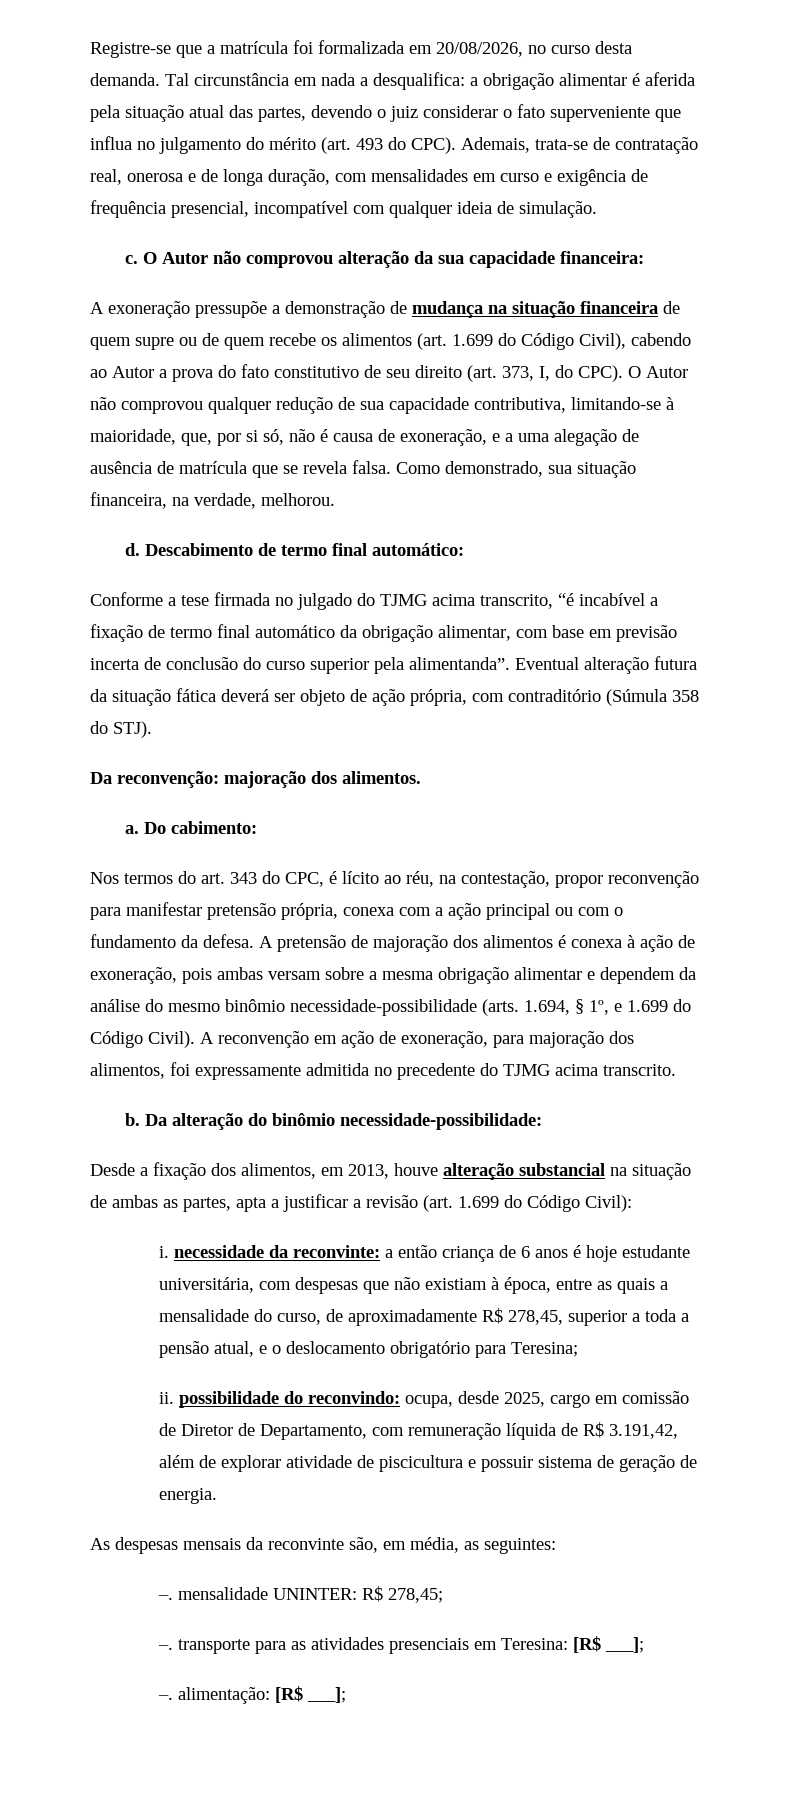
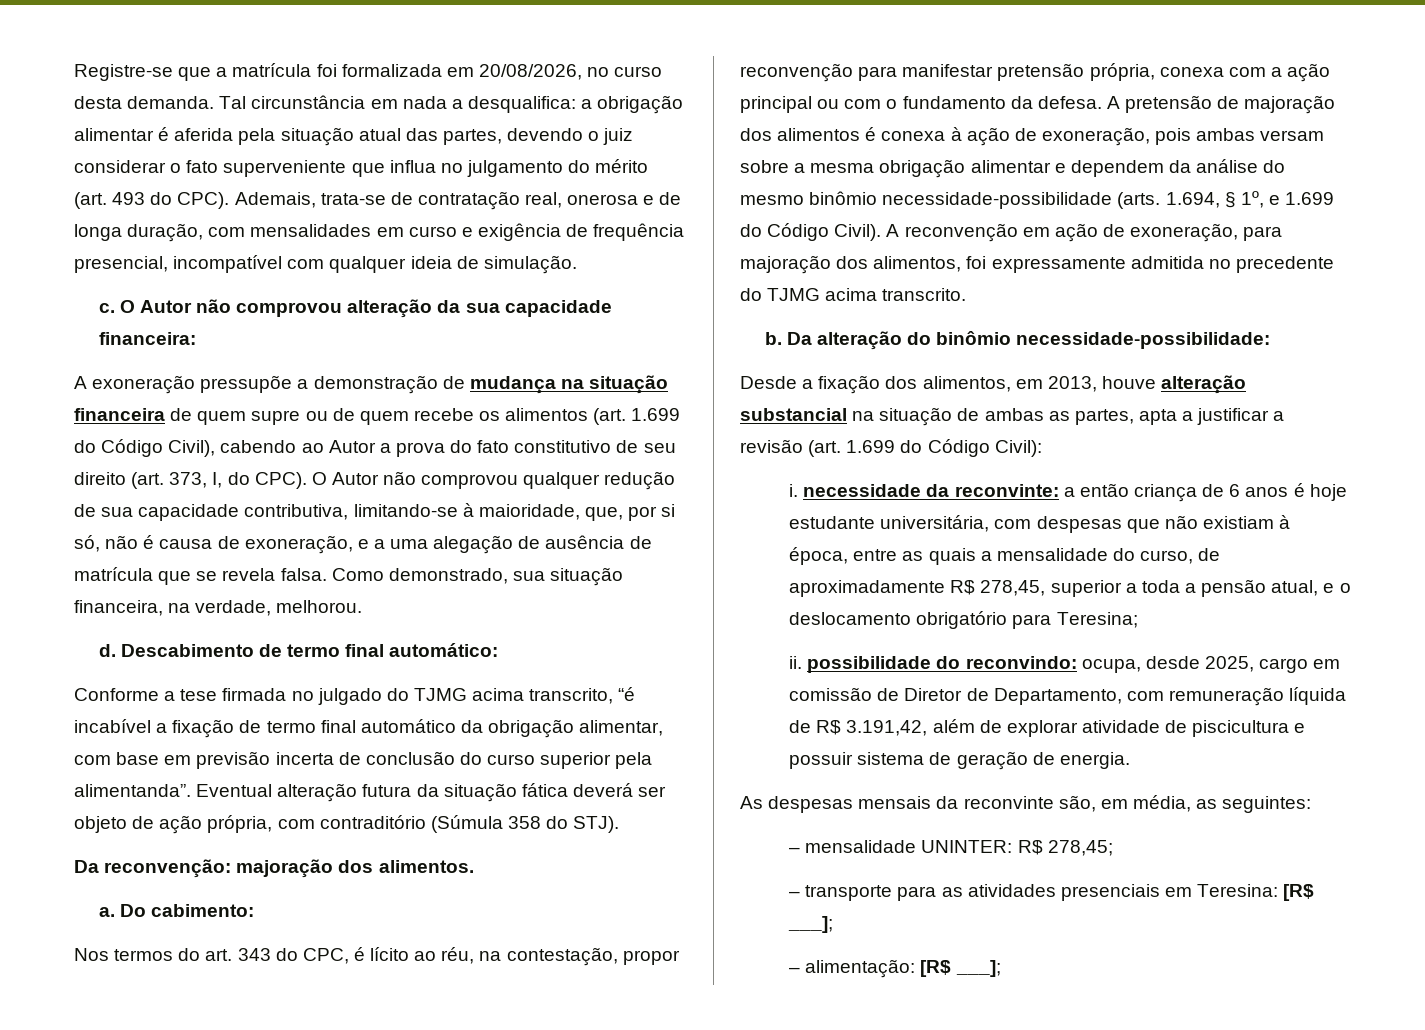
[158,1595,174,1600] –. -> [789,847,801,853] –
[158,1645,174,1650] –. -> [789,891,801,897] –
[158,1695,174,1700] –. -> [789,967,801,973] –

